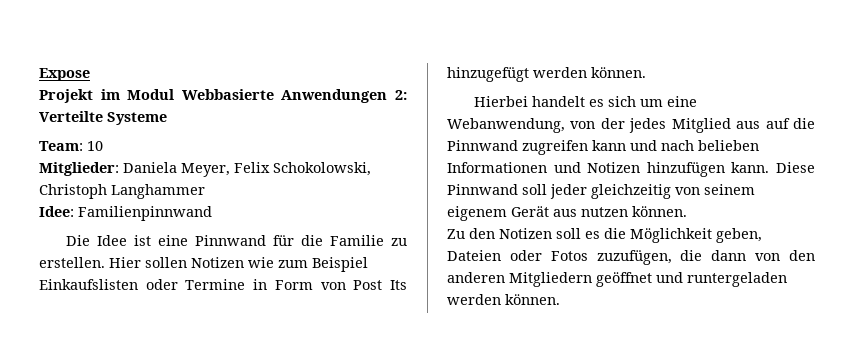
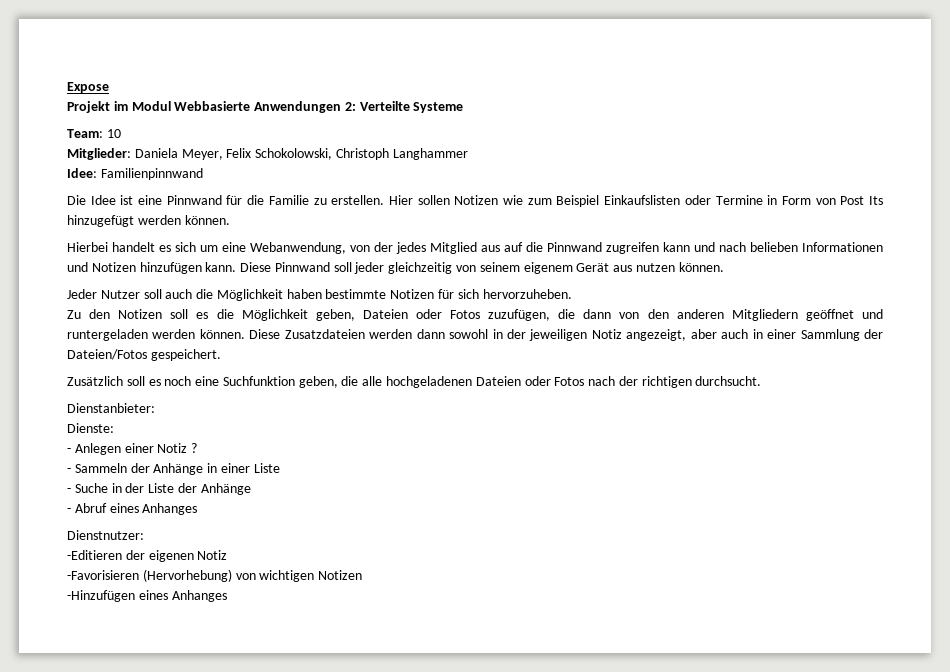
(687, 211) none -> [67,289,572,301] // Jeder Nutzer soll auch die Möglichkeit haben bestimmte Notizen für sich hervorzuheben.
(560, 299) none -> [249,329,884,341] [67,349,221,361] [67,376,762,388] [67,403,155,413] [67,423,114,433] [67,443,198,455] [67,463,280,475] [67,483,251,495] [67,503,198,515] [67,530,144,540] [67,550,228,562] [67,569,363,582] [67,590,227,602] Diese Zusatzdateien werden dann sowohl in der jeweiligen Notiz angezeigt, aber auch in einer Sammlung der Dateien/Fotos gespeichert. // Zusätzlich soll es noch eine Suchfunktion geben, die alle hochgeladenen Dateien oder Fotos nach der richtigen durchsucht. // Dienstanbieter: // Dienste: // - Anlegen einer Notiz ? // - Sammeln der Anhänge in einer Liste // - Suche in der Liste der Anhänge // - Abruf eines Anhanges // Dienstnutzer: // -Editieren der eigenen Notiz // -Favorisieren (Hervorhebung) von wichtigen Notizen // -Hinzufügen eines Anhanges

